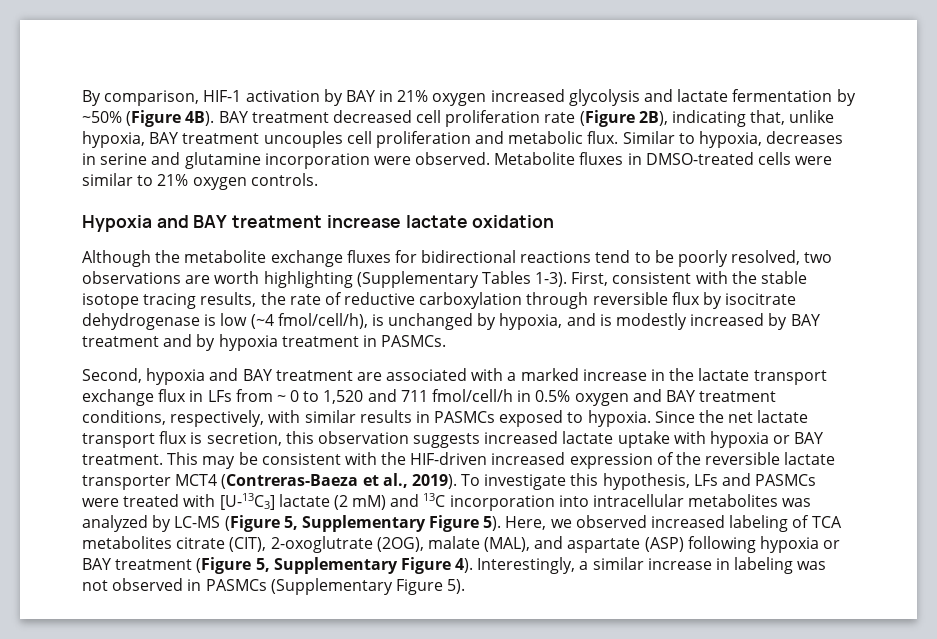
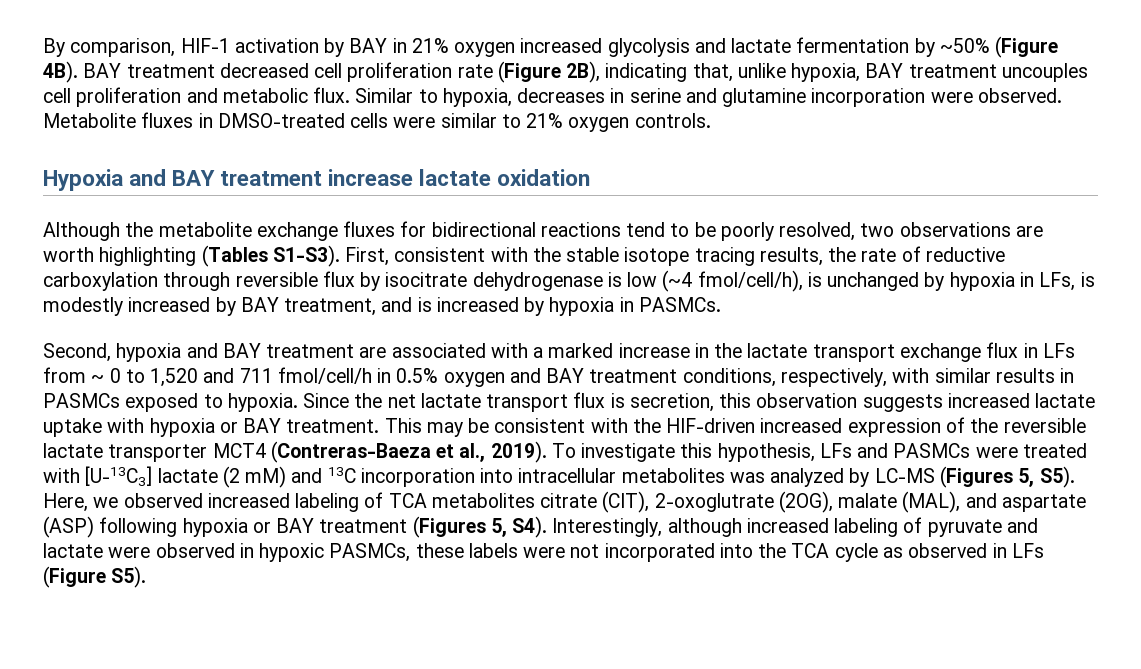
[356,271,568,288] (Supplementary Tables 1-3). -> [201,245,340,267] (Tables S1-S3).
[499,313,596,330] hypoxia, and -> [949,272,1076,291] hypoxia in LFs,
[82,334,359,351] treatment and by hypoxia treatment -> [284,297,615,316] treatment, and is increased by hypoxia
[224,515,502,532] (Figure 5, Supplementary Figure 5). -> [939,466,1075,488] (Figures 5, S5).
[196,557,827,574] [82,578,466,595] (Figure 5, Supplementary Figure 4). Interestingly, a similar increase in labeling was not observed in PASMCs (Supplementary Figure 5). -> [412,516,1038,538] [43,543,1044,562] [43,566,147,588] (Figures 5, S4). Interestingly, although increased labeling of pyruvate and lactate were observed in hypoxic PASMCs, these labels were not incorporated into the TCA cycle as observed in LFs (Figure S5).

